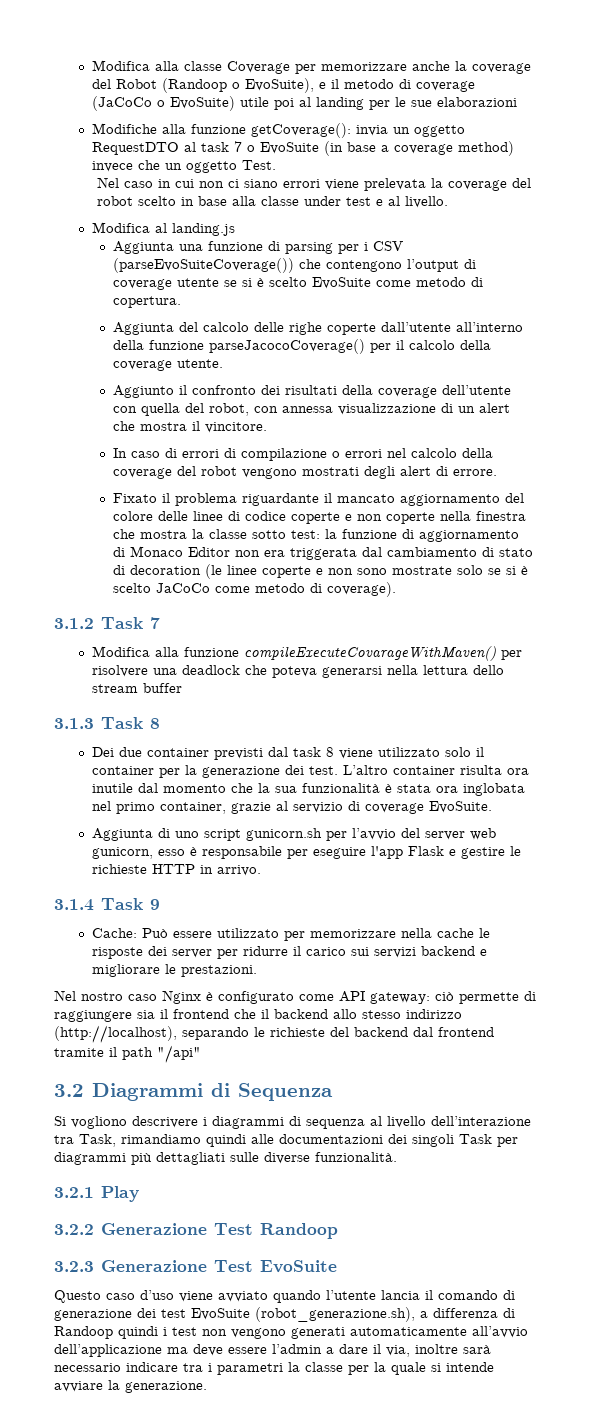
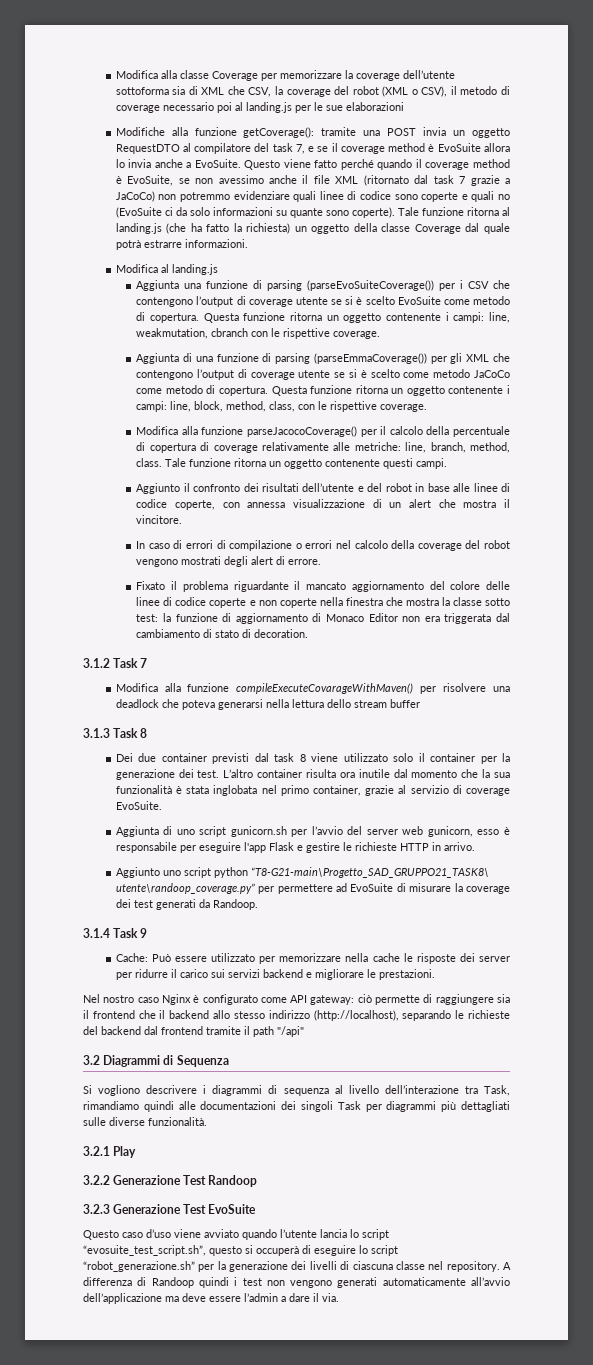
[411,61,531,74] [91,78,475,93] [91,96,269,111] anche la coverage del Robot (Randoop o EvoSuite), e il metodo di coverage (JaCoCo o EvoSuite) utile -> [344,70,455,81] [115,86,511,97] [115,102,214,113] la coverage dell’utente sottoforma sia di XML che CSV, la coverage del robot (XML o CSV), il metodo di coverage necessario
[315,97,364,110] landing -> [245,102,292,113] landing.js
(351, 130) none -> [321,127,417,136] tramite una POST
[200,141,514,156] [91,160,276,173] [97,177,532,191] [97,196,449,208] task 7 o EvoSuite (in base a coverage method) invece che un oggetto Test. // Nel caso in cui non ci siano errori viene prelevata la coverage del robot scelto in base alla classe under test e al livello. -> [194,143,511,154] [115,159,510,170] [115,175,510,186] [115,191,510,202] [115,207,510,218] [115,223,510,234] [115,239,248,250] compilatore del task 7, e se il coverage method è EvoSuite allora lo invia anche a EvoSuite. Questo viene fatto perché quando il coverage method è EvoSuite, se non avessimo anche il file XML (ritornato dal task 7 grazie a JaCoCo) non potremmo evidenziare quali linee di codice sono coperte e quali no (EvoSuite ci da solo informazioni su quante sono coperte). Tale funzione ritorna al landing.js (che ha fatto la richiesta) un oggetto della classe Coverage dal quale potrà estrarre informazioni.
(334, 248) none -> [307,280,435,291] (parseEvoSuiteCoverage())
[113,258,295,273] (parseEvoSuiteCoverage()) -> (490, 285) none
[113,322,524,335] [113,340,145,350] // Aggiunta del calcolo delle righe coperte dall’utente all’interno della -> [203,312,511,323] [136,328,381,339] [136,353,510,364] [136,369,510,380] [136,385,510,396] [136,401,428,412] [136,426,198,435] Questa funzione ritorna un oggetto contenente i campi: line, weakmutation, cbranch con le rispettive coverage. // Aggiunta di una funzione di parsing (parseEmmaCoverage()) per gli XML che contengono l’output di coverage utente se si è scelto come metodo JaCoCo come metodo di copertura. Questa funzione ritorna un oggetto contenente i campi: line, block, method, class, con le rispettive coverage. // Modifica alla
[113,359,224,371] coverage utente. -> [452,426,510,437] [136,442,510,453] [136,458,448,469] percentuale di copertura di coverage relativamente alle metriche: line, branch, method, class. Tale funzione ritorna un oggetto contenente questi campi.
[342,385,512,398] [113,403,250,416] della coverage dell’utente con quella del robot, -> [302,483,511,492] [136,499,215,510] dell’utente e del robot in base alle linee di codice coperte,
[130,564,529,579] [113,582,397,597] decoration (le linee coperte e non sono mostrate solo se si è scelto JaCoCo come metodo di coverage). -> [254,629,309,638] decoration.
[435,786,458,793] ora -> (210, 790) none
(261, 870) none -> [115,867,489,878] [115,883,510,894] [115,899,258,910] // Aggiunto uno script python “T8-G21-main\Progetto_SAD_GRUPPO21_TASK8\ utente\randoop_coverage.py” per permettere ad EvoSuite di misurare la coverage dei test generati da Randoop.
[425,1290,515,1300] [54,1307,428,1322] il comando di generazione dei test EvoSuite (robot_generazione.sh), a -> [350,1229,389,1240] [83,1245,398,1256] [83,1261,512,1272] lo script “evosuite_test_script.sh”, questo si occuperà di eseguire lo script “robot_generazione.sh” per la generazione dei livelli di ciascuna classe nel repository. A
[386,1344,491,1357] [54,1362,494,1375] [54,1380,207,1393] via, inoltre sarà necessario indicare tra i parametri la classe per la quale si intende avviare la generazione. -> [322,1293,339,1302] via.

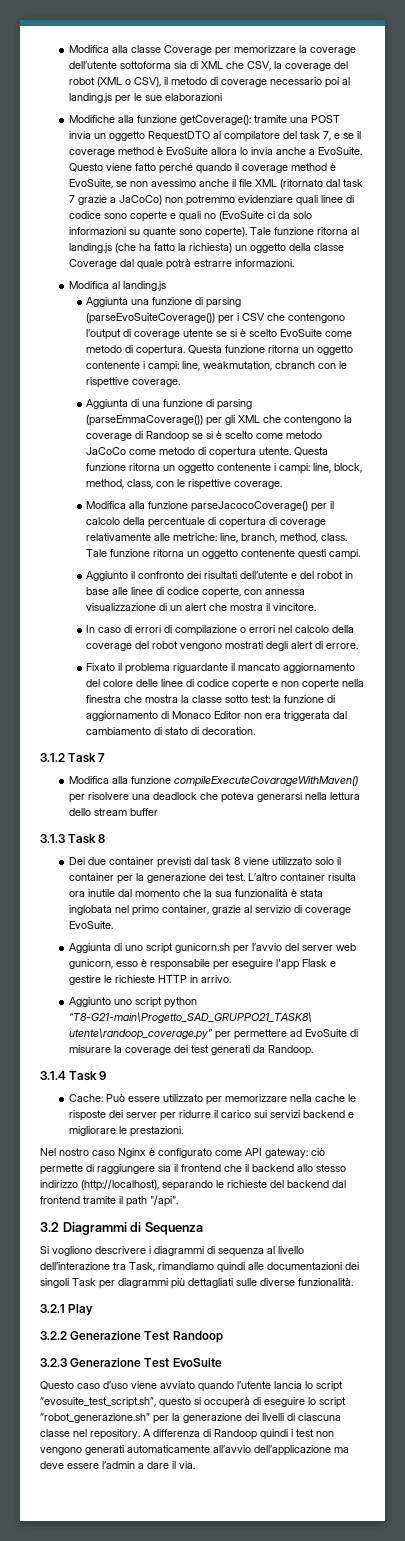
[197,369,331,380] l’output di coverage utente -> [344,415,353,423] [86,431,190,442] la coverage di Randoop
[219,386,269,396] copertura. -> [209,447,292,458] copertura utente.
[277,1026,304,1037] "/api" -> [150,1195,178,1207] "/api".

